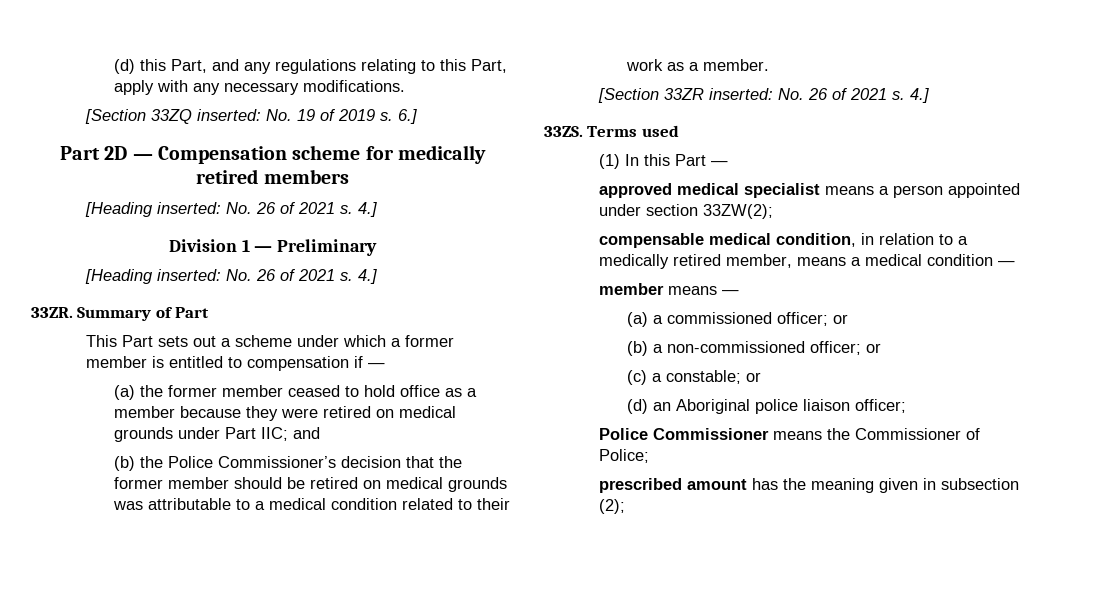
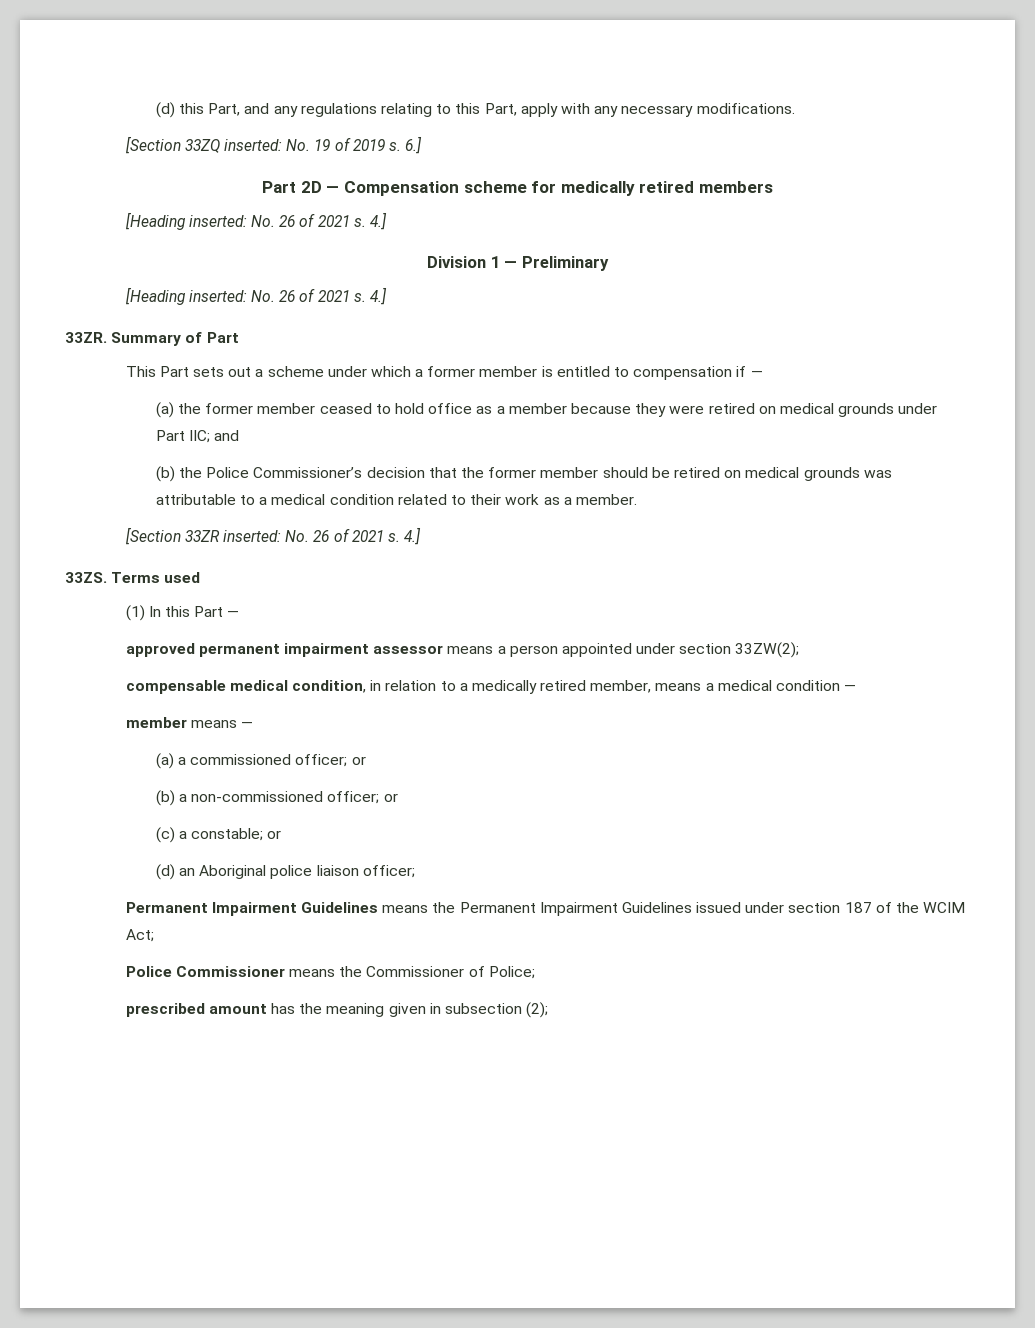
[677,183,821,198] medical specialist -> [198,643,444,657] permanent impairment assessor
(907, 406) none -> [125,902,966,916] [125,929,154,942] // Permanent Impairment Guidelines means the Permanent Impairment Guidelines issued under section 187 of the WCIM Act;

